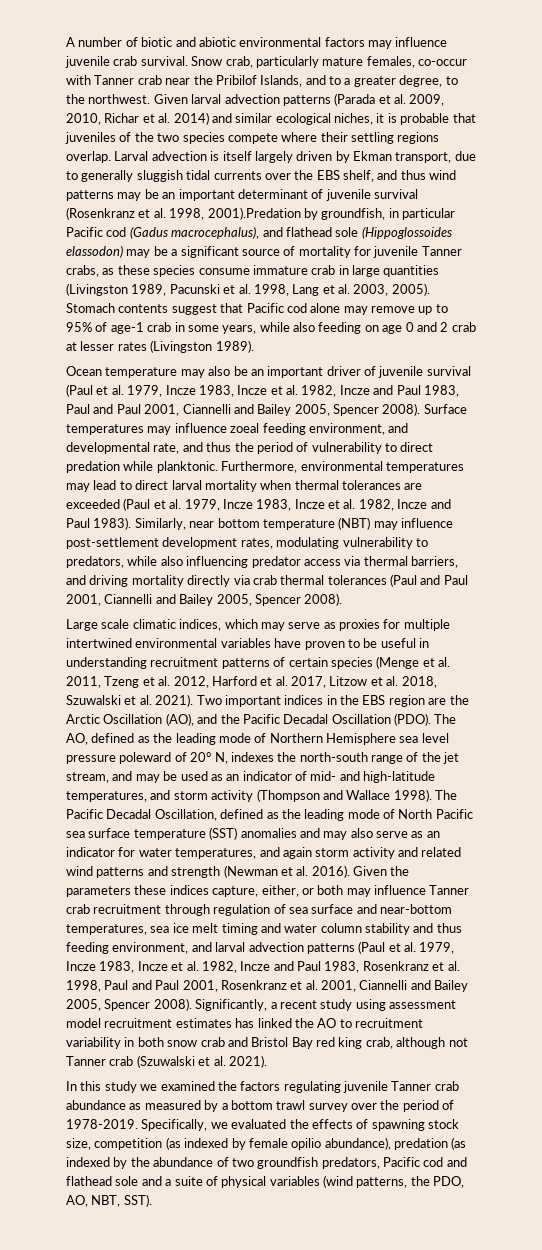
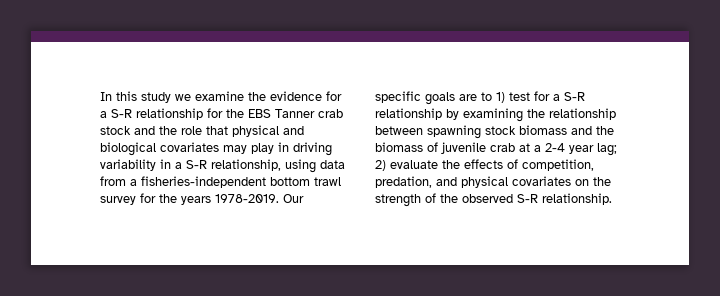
[66,37,448,49] [65,56,467,68] [66,75,458,87] [66,93,445,106] [66,112,476,125] [65,132,440,144] [66,151,476,163] [66,170,457,182] [66,189,418,201] [66,207,455,220] [66,226,452,239] [66,245,462,258] [66,265,440,277] [66,283,430,296] [66,303,448,315] [66,322,476,334] [66,340,254,353] [66,366,471,378] [66,384,459,397] [66,403,467,416] [66,423,409,435] [66,442,434,454] [66,461,464,473] [66,480,423,492] [66,498,451,511] [66,517,453,530] [66,537,428,549] [66,556,458,568] [66,574,468,587] [66,593,343,606] [66,619,450,631] [66,638,429,650] [66,656,450,669] [66,676,437,688] [66,694,469,707] [66,713,457,726] [66,733,449,745] [66,752,460,764] [66,771,436,783] [66,789,457,802] [66,809,473,821] [66,827,440,840] [66,847,462,859] [66,865,410,878] [66,885,470,897] [66,904,452,916] [66,923,462,935] [66,941,455,954] [66,961,460,973] [66,980,469,992] [66,998,456,1011] [66,1018,423,1028] [66,1037,468,1049] [66,1055,267,1068] [66,1081,459,1093] [66,1100,455,1112] [66,1119,459,1131] [66,1137,467,1150] [66,1157,467,1169] [66,1175,465,1188] [66,1194,152,1207] A number of biotic and abiotic environmental factors may influence juvenile crab survival. Snow crab, particularly mature females, co-occur with Tanner crab near the Pribilof Islands, and to a greater degree, to the northwest. Given larval advection patterns (Parada et al. 2009, 2010, Richar et al. 2014) and similar ecological niches, it is probable that juveniles of the two species compete where their settling regions overlap. Larval advection is itself largely driven by Ekman transport, due to generally sluggish tidal currents over the EBS shelf, and thus wind patterns may be an important determinant of juvenile survival (Rosenkranz et al. 1998, 2001).Predation by groundfish, in particular Pacific cod (Gadus macrocephalus), and flathead sole (Hippoglossoides elassodon) may be a significant source of mortality for juvenile Tanner crabs, as these species consume immature crab in large quantities (Livingston 1989, Pacunski et al. 1998, Lang et al. 2003, 2005). Stomach contents suggest that Pacific cod alone may remove up to 95% of age-1 crab in some years, while also feeding on age 0 and 2 crab at lesser rates (Livingston 1989). // Ocean temperature may also be an important driver of juvenile survival (Paul et al. 1979, Incze 1983, Incze et al. 1982, Incze and Paul 1983, Paul and Paul 2001, Ciannelli and Bailey 2005, Spencer 2008). Surface temperatures may influence zoeal feeding environment, and developmental rate, and thus the period of vulnerability to direct predation while planktonic. Furthermore, environmental temperatures may lead to direct larval mortality when thermal tolerances are exceeded (Paul et al. 1979, Incze 1983, Incze et al. 1982, Incze and Paul 1983). Similarly, near bottom temperature (NBT) may influence post-settlement development rates, modulating vulnerability to predators, while also influencing predator access via thermal barriers, and driving mortality directly via crab thermal tolerances (Paul and Paul 2001, Ciannelli and Bailey 2005, Spencer 2008). // Large scale climatic indices, which may serve as proxies for multiple intertwined environmental variables have proven to be useful in understanding recruitment patterns of certain species (Menge et al. 2011, Tzeng et al. 2012, Harford et al. 2017, Litzow et al. 2018, Szuwalski et al. 2021). Two important indices in the EBS region are the Arctic Oscillation (AO), and the Pacific Decadal Oscillation (PDO). The AO, defined as the leading mode of Northern Hemisphere sea level pressure poleward of 20° N, indexes the north-south range of the jet stream, and may be used as an indicator of mid- and high-latitude temperatures, and storm activity (Thompson and Wallace 1998). The Pacific Decadal Oscillation, defined as the leading mode of North Pacific sea surface temperature (SST) anomalies and may also serve as an indicator for water temperatures, and again storm activity and related wind patterns and strength (Newman et al. 2016). Given the parameters these indices capture, either, or both may influence Tanner crab recruitment through regulation of sea surface and near-bottom temperatures, sea ice melt timing and water column stability and thus feeding environment, and larval advection patterns (Paul et al. 1979, Incze 1983, Incze et al. 1982, Incze and Paul 1983, Rosenkranz et al. 1998, Paul and Paul 2001, Rosenkranz et al. 2001, Ciannelli and Bailey 2005, Spencer 2008). Significantly, a recent study using assessment model recruitment estimates has linked the AO to recruitment variability in both snow crab and Bristol Bay red king crab, although not Tanner crab (Szuwalski et al. 2021). // In this study we examined the factors regulating juvenile Tanner crab abundance as measured by a bottom trawl survey over the period of 1978-2019. Specifically, we evaluated the effects of spawning stock size, competition (as indexed by female opilio abundance), predation (as indexed by the abundance of two groundfish predators, Pacific cod and flathead sole and a suite of physical variables (wind patterns, the PDO, AO, NBT, SST). -> [100,91,342,103] [100,108,343,120] [100,125,304,137] [100,142,332,156] [100,159,345,173] [100,176,341,188] [100,193,304,205] [375,91,585,105] [375,108,616,122] [375,125,614,139] [375,142,617,156] [375,159,594,171] [375,176,611,188] [375,193,612,207] In this study we examine the evidence for a S-R relationship for the EBS Tanner crab stock and the role that physical and biological covariates may play in driving variability in a S-R relationship, using data from a fisheries-independent bottom trawl survey for the years 1978-2019. Our specific goals are to 1) test for a S-R relationship by examining the relationship between spawning stock biomass and the biomass of juvenile crab at a 2-4 year lag; 2) evaluate the effects of competition, predation, and physical covariates on the strength of the observed S-R relationship.

